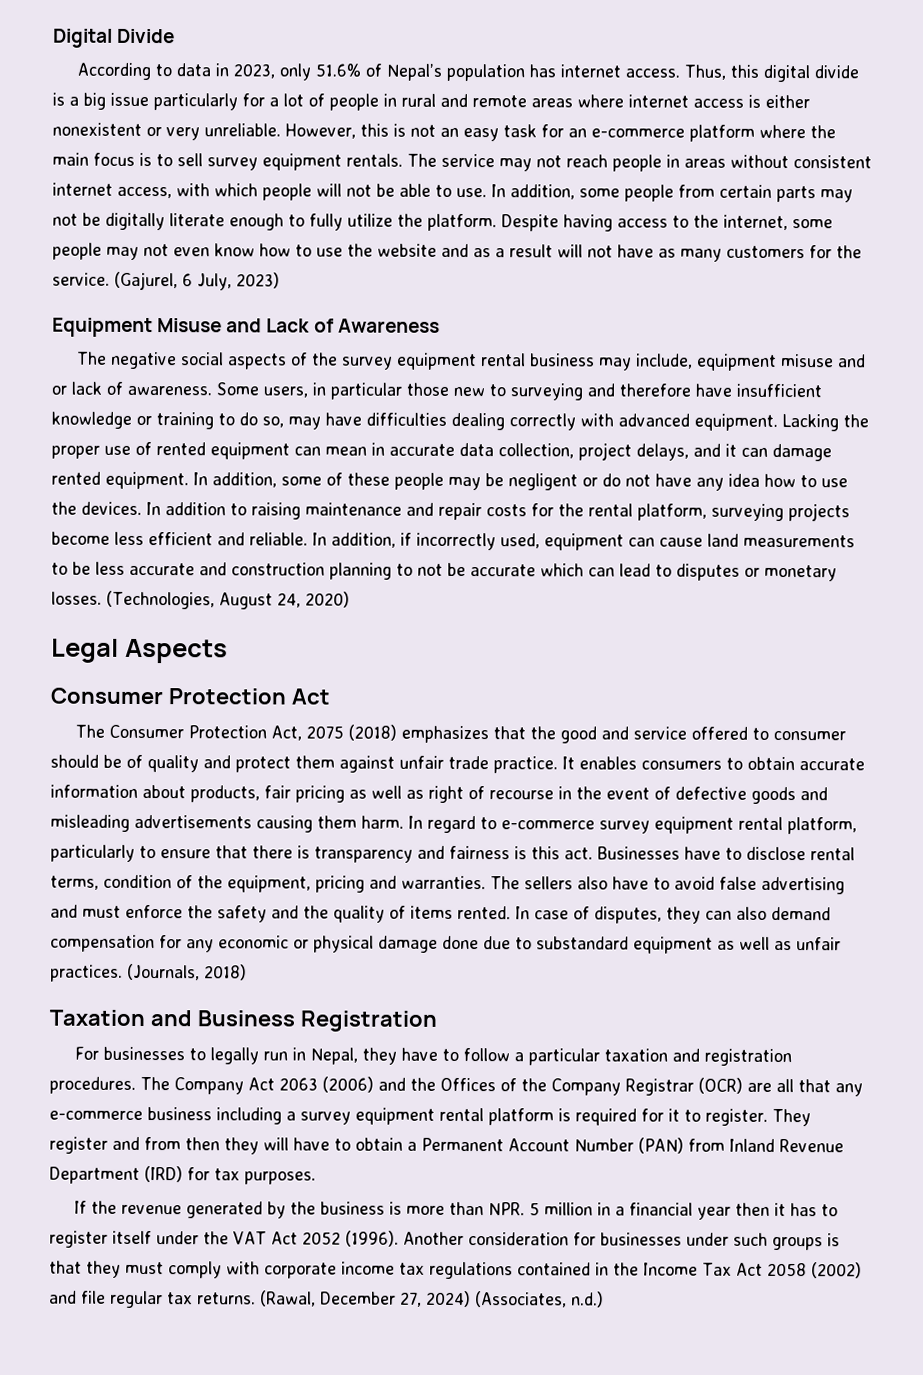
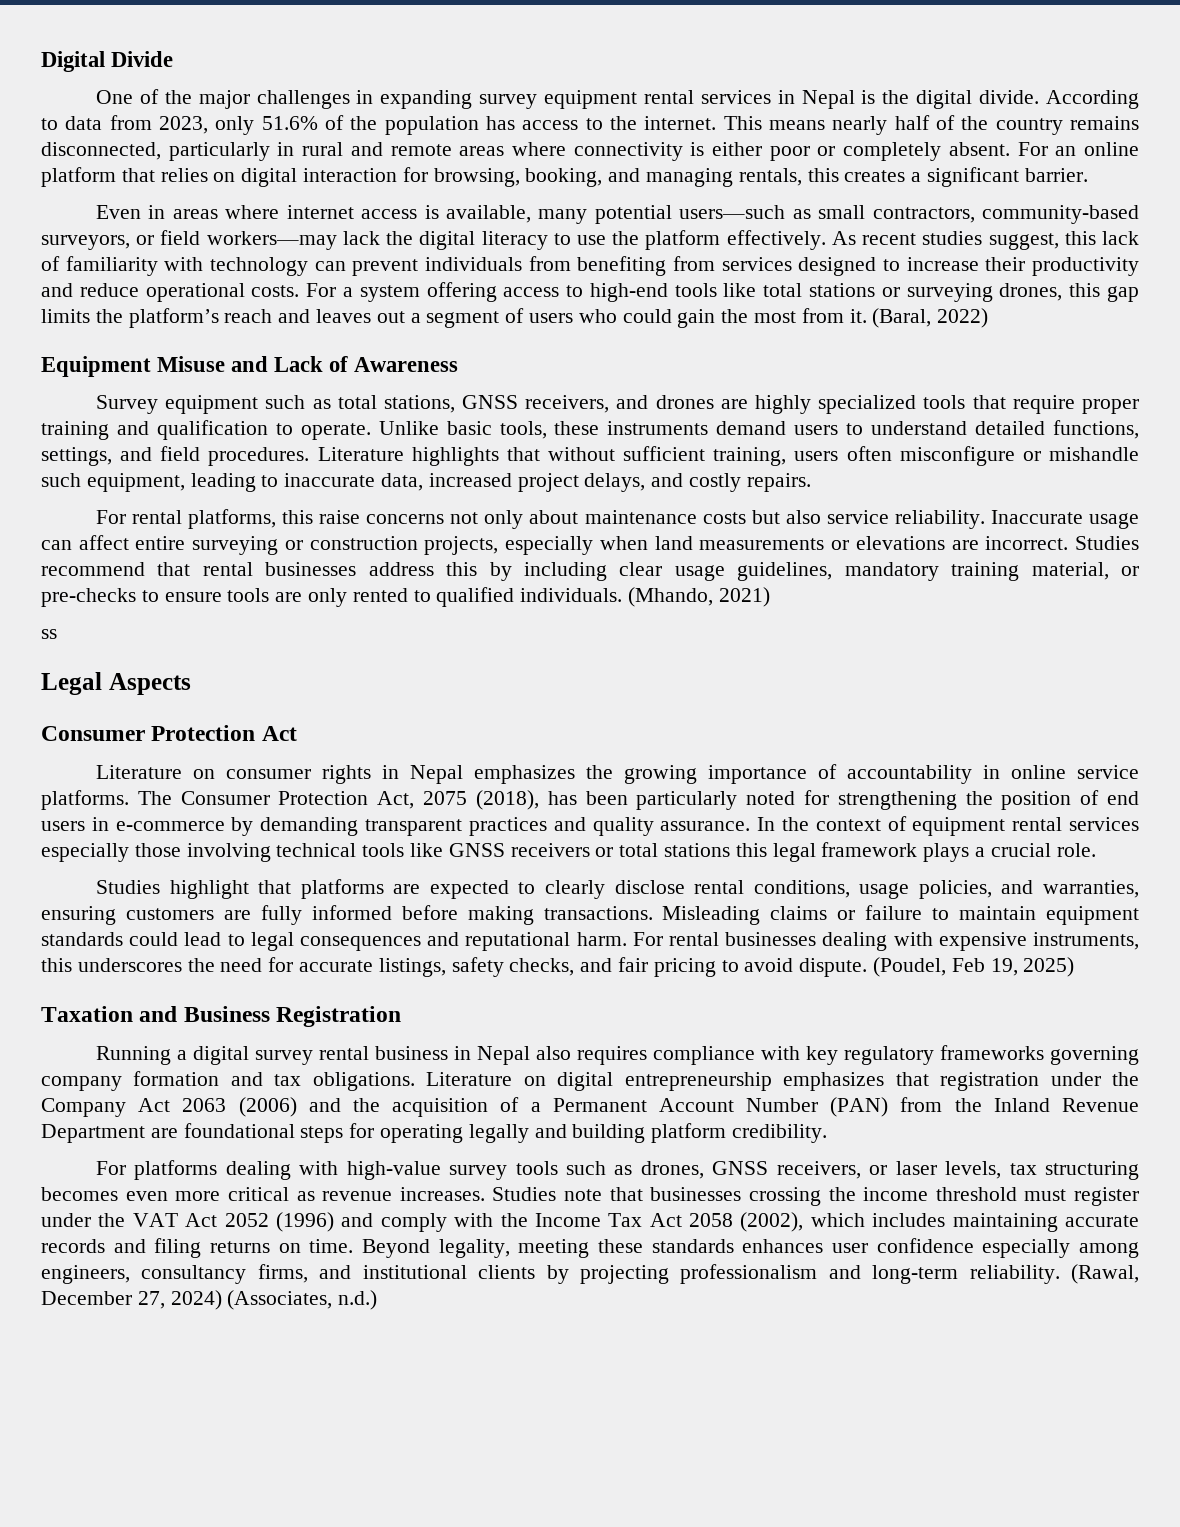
(176, 36) none -> [95,89,1040,109] One of the major challenges in expanding survey equipment rental services in Nepal is the digital divide.
[214,63,229,77] in -> [109,115,152,130] from
[385,63,442,81] Nepal’s -> [350,116,378,130] the
[559,64,859,83] [52,92,379,111] internet access. Thus, this digital divide is a big issue particularly for a lot of people -> [522,115,1140,135] [41,142,270,161] access to the internet. This means nearly half of the country remains disconnected, particularly
[628,94,810,109] [52,122,836,142] [52,152,872,172] [52,182,853,203] [52,212,833,232] [52,242,862,262] [52,271,280,291] internet access is either nonexistent or very unreliable. However, this is not an easy task for an e-commerce platform where the main focus is to sell survey equipment rentals. The service may not reach people in areas without consistent internet access, with which people will not be able to use. In addition, some people from certain parts may not be digitally literate enough to fully utilize the platform. Despite having access to the internet, some people may not even know how to use the website and as a result will not have as many customers for the service. (Gajurel, 6 July, 2023) -> [573,142,1140,161] [41,167,1088,187] [95,205,1140,224] [41,230,1139,250] [41,256,1139,276] [41,282,1139,302] [41,308,989,328] connectivity is either poor or completely absent. For an online platform that relies on digital interaction for browsing, booking, and managing rentals, this creates a significant barrier. // Even in areas where internet access is available, many potential users—such as small contractors, community-based surveyors, or field workers—may lack the digital literacy to use the platform effectively. As recent studies suggest, this lack of familiarity with technology can prevent individuals from benefiting from services designed to increase their productivity and reduce operational costs. For a system offering access to high-end tools like total stations or surveying drones, this gap limits the platform’s reach and leaves out a segment of users who could gain the most from it. (Baral, 2022)
[76,351,866,371] [51,381,822,401] [51,411,869,432] [51,441,832,462] [51,471,848,491] [51,501,850,522] [51,531,855,551] [51,561,837,582] [51,590,350,610] The negative social aspects of the survey equipment rental business may include, equipment misuse and or lack of awareness. Some users, in particular those new to surveying and therefore have insufficient knowledge or training to do so, may have difficulties dealing correctly with advanced equipment. Lacking the proper use of rented equipment can mean in accurate data collection, project delays, and it can damage rented equipment. In addition, some of these people may be negligent or do not have any idea how to use the devices. In addition to raising maintenance and repair costs for the rental platform, surveying projects become less efficient and reliable. In addition, if incorrectly used, equipment can cause land measurements to be less accurate and construction planning to not be accurate which can lead to disputes or monetary losses. (Technologies, August 24, 2020) -> [95,395,1140,414] [41,420,1139,440] [41,446,1139,466] [41,473,811,492] [95,509,1139,529] [41,535,1140,555] [41,562,1139,581] [41,587,770,607] [41,629,57,639] Survey equipment such as total stations, GNSS receivers, and drones are highly specialized tools that require proper training and qualification to operate. Unlike basic tools, these instruments demand users to understand detailed functions, settings, and field procedures. Literature highlights that without sufficient training, users often misconfigure or mishandle such equipment, leading to inaccurate data, increased project delays, and costly repairs. // For rental platforms, this raise concerns not only about maintenance costs but also service reliability. Inaccurate usage can affect entire surveying or construction projects, especially when land measurements or elevations are incorrect. Studies recommend that rental businesses address this by including clear usage guidelines, mandatory training material, or pre-checks to ensure tools are only rented to qualified individuals. (Mhando, 2021) // ss
(330, 696) none -> [95,764,1140,784] [41,790,129,810] Literature on consumer rights in Nepal emphasizes the growing importance of accountability in online service platforms.
[347,724,846,744] [50,754,865,774] [50,784,828,805] [50,814,857,835] [50,844,855,863] [50,874,845,895] [50,904,831,924] [50,934,841,954] [50,963,247,982] [49,1009,437,1032] [73,1046,792,1067] [49,1076,170,1094] (2018) emphasizes that the good and service offered to consumer should be of quality and protect them against unfair trade practice. It enables consumers to obtain accurate information about products, fair pricing as well as right of recourse in the event of defective goods and misleading advertisements causing them harm. In regard to e-commerce survey equipment rental platform, particularly to ensure that there is transparency and fairness is this act. Businesses have to disclose rental terms, condition of the equipment, pricing and warranties. The sellers also have to avoid false advertising and must enforce the safety and the quality of items rented. In case of disputes, they can also demand compensation for any economic or physical damage done due to substandard equipment as well as unfair practices. (Journals, 2018) // Taxation and Business Registration // For businesses to legally run in Nepal, they have to follow a particular taxation and registration procedures. The -> [475,790,1139,810] [41,816,1139,836] [41,842,1096,862] [95,879,1139,899] [41,905,1140,925] [41,932,1140,951] [41,957,1075,977] [41,1006,402,1027] [95,1045,1139,1065] [41,1071,1139,1091] (2018), has been particularly noted for strengthening the position of end users in e-commerce by demanding transparent practices and quality assurance. In the context of equipment rental services especially those involving technical tools like GNSS receivers or total stations this legal framework plays a crucial role. // Studies highlight that platforms are expected to clearly disclose rental conditions, usage policies, and warranties, ensuring customers are fully informed before making transactions. Misleading claims or failure to maintain equipment standards could lead to legal consequences and reputational harm. For rental businesses dealing with expensive instruments, this underscores the need for accurate listings, safety checks, and fair pricing to avoid dispute. (Poudel, Feb 19, 2025) // Taxation and Business Registration // Running a digital survey rental business in Nepal also requires compliance with key regulatory frameworks governing company formation and tax obligations. Literature on digital entrepreneurship emphasizes that registration under the
[440,1077,863,1097] [49,1107,811,1127] [49,1136,403,1155] Offices of the Company Registrar (OCR) are all that any e-commerce business including a survey equipment rental platform is required for it to register. They register and from then they will have to obtain -> [392,1097,520,1117] acquisition of
(725, 1145) none -> [954,1098,982,1112] the
[144,1166,316,1185] [73,1200,838,1220] [49,1230,152,1248] (IRD) for tax purposes. // If the revenue generated by the business is more than NPR. 5 million in a financial year then it has to register itself -> [150,1123,828,1143] [95,1160,1139,1180] [41,1187,1139,1206] are foundational steps for operating legally and building platform credibility. // For platforms dealing with high-value survey tools such as drones, GNSS receivers, or laser levels, tax structuring becomes even more critical as revenue increases. Studies note that businesses crossing the income threshold must register
[344,1230,840,1251] [49,1260,609,1280] (1996). Another consideration for businesses under such groups is that they must comply with corporate income tax regulations contained in -> [275,1212,494,1232] (1996) and comply with
[810,1262,862,1279] [49,1290,256,1309] (2002) and file regular tax returns. -> [740,1212,1140,1232] [41,1238,1139,1258] [41,1264,1060,1284] (2002), which includes maintaining accurate records and filing returns on time. Beyond legality, meeting these standards enhances user confidence especially among engineers, consultancy firms, and institutional clients by projecting professionalism and long-term reliability.

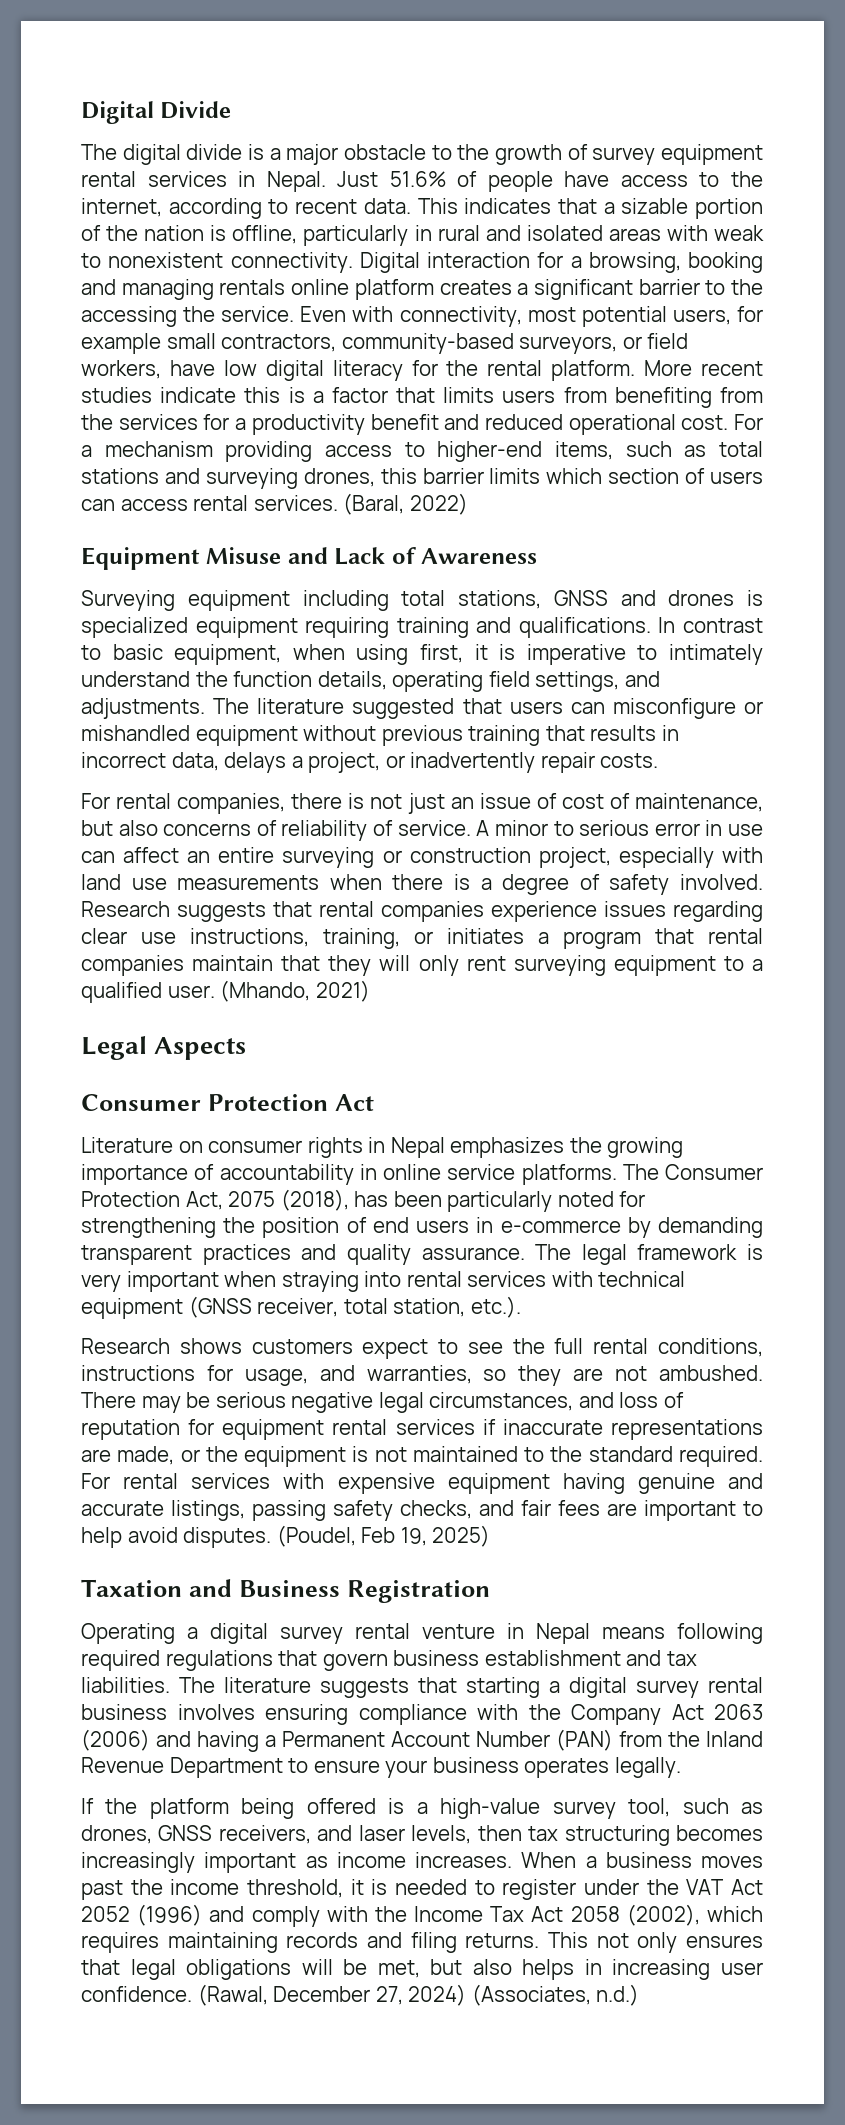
[95,89,473,109] One of the major challenges in expanding -> [81,144,588,165] The digital divide is a major obstacle to the growth of
[801,90,1139,109] [41,115,1140,135] [41,142,1140,161] [41,167,1088,187] [95,205,811,224] Nepal is the digital divide. According to data from 2023, only 51.6% of the population has access to the internet. This means nearly half of the country remains disconnected, particularly in rural and remote areas where connectivity is either poor or completely absent. For an online platform that relies on digital interaction for browsing, booking, and managing rentals, this creates a significant barrier. // Even in areas where internet access is available, many potential users—such as -> [266,171,763,192] [81,198,763,219] [81,225,765,246] [81,252,763,273] [81,279,763,300] [81,306,764,327] [81,333,161,354] Nepal. Just 51.6% of people have access to the internet, according to recent data. This indicates that a sizable portion of the nation is offline, particularly in rural and isolated areas with weak to nonexistent connectivity. Digital interaction for a browsing, booking and managing rentals online platform creates a significant barrier to the accessing the service. Even with connectivity, most potential users, for example
[206,230,1139,250] [41,256,1139,276] [41,282,900,302] workers—may lack the digital literacy to use the platform effectively. As recent studies suggest, this lack of familiarity with technology can prevent individuals from benefiting from services designed to increase their productivity and reduce operational costs. For a system offering access to high-end tools like total stations or -> [81,360,763,381] [81,387,763,408] [81,414,763,435] [81,441,763,462] [81,468,200,484] workers, have low digital literacy for the rental platform. More recent studies indicate this is a factor that limits users from benefiting from the services for a productivity benefit and reduced operational cost. For a mechanism providing access to higher-end items, such as total stations and
[1107,286,1139,302] [41,308,867,328] gap limits the platform’s reach and leaves out a segment of users who could gain the most from it. -> [422,468,763,484] [81,495,338,511] barrier limits which section of users can access rental services.
[95,395,331,414] Survey equipment such as -> [81,590,389,611] Surveying equipment including
[525,395,610,413] receivers, -> (608, 598) none
[720,395,1140,414] [41,420,1139,440] [41,446,1139,466] [41,473,811,492] [95,509,1139,529] are highly specialized tools that require proper training and qualification to operate. Unlike basic tools, these instruments demand users to understand detailed functions, settings, and field procedures. Literature highlights that without sufficient training, users often misconfigure or mishandle such equipment, leading to inaccurate data, increased project delays, and costly repairs. // For rental platforms, this raise concerns not only about maintenance costs but also service reliability. Inaccurate usage -> [747,590,763,606] [81,617,763,638] [81,644,764,665] [81,671,660,692] [81,698,763,719] [81,725,679,746] [81,752,659,773] [81,793,763,814] [81,820,764,841] is specialized equipment requiring training and qualifications. In contrast to basic equipment, when using first, it is imperative to intimately understand the function details, operating field settings, and adjustments. The literature suggested that users can misconfigure or mishandled equipment without previous training that results in incorrect data, delays a project, or inadvertently repair costs. // For rental companies, there is not just an issue of cost of maintenance, but also concerns of reliability of service. A minor to serious error in use
(129, 542) none -> [187,851,211,863] an
[424,536,1140,555] [41,562,1139,581] [41,587,623,607] projects, especially when land measurements or elevations are incorrect. Studies recommend that rental businesses address this by including clear usage guidelines, mandatory training material, or pre-checks to ensure tools are only rented to qualified individuals. -> [538,847,763,868] [81,874,764,895] [81,901,763,922] [81,928,763,949] [81,955,764,976] [81,982,215,1003] project, especially with land use measurements when there is a degree of safety involved. Research suggests that rental companies experience issues regarding clear use instructions, training, or initiates a program that rental companies maintain that they will only rent surveying equipment to a qualified user.
[41,629,57,639] // ss -> (370, 991) none
[757,816,1139,836] [41,842,1096,862] [95,879,1139,899] [41,905,1140,925] [41,932,1140,951] [41,957,294,972] In the context of equipment rental services especially those involving technical tools like GNSS receivers or total stations this legal framework plays a crucial role. // Studies highlight that platforms are expected to clearly disclose rental conditions, usage policies, and warranties, ensuring customers are fully informed before making transactions. Misleading claims or failure to maintain equipment standards could lead to legal consequences and reputational harm. For rental businesses dealing with expensive instruments, this underscores the need for -> [535,1244,763,1265] [81,1271,686,1292] [81,1296,521,1319] [81,1338,763,1359] [81,1365,764,1386] [81,1392,684,1413] [81,1419,763,1440] [81,1446,763,1467] [81,1473,763,1494] The legal framework is very important when straying into rental services with technical equipment (GNSS receiver, total station, etc.). // Research shows customers expect to see the full rental conditions, instructions for usage, and warranties, so they are not ambushed. There may be serious negative legal circumstances, and loss of reputation for equipment rental services if inaccurate representations are made, or the equipment is not maintained to the standard required. For rental services with expensive equipment having genuine and
(446, 967) none -> [252,1500,326,1521] passing
[653,958,868,977] pricing to avoid dispute. -> [558,1500,763,1521] [81,1527,272,1548] fees are important to help avoid disputes.
[95,1046,171,1065] Running -> [81,1623,763,1644] [81,1650,697,1671] [81,1677,540,1698] Operating a digital survey rental venture in Nepal means following required regulations that govern business establishment and tax liabilities. The literature suggests that starting
[453,1045,1139,1065] [41,1071,1101,1091] in Nepal also requires compliance with key regulatory frameworks governing company formation and tax obligations. Literature on digital entrepreneurship emphasizes that registration under -> [177,1704,518,1725] involves ensuring compliance with
[352,1097,520,1117] the acquisition of -> [197,1731,259,1752] having
[150,1123,828,1143] [95,1160,339,1180] are foundational steps for operating legally and building platform credibility. // For platforms dealing with -> [288,1757,681,1778] [81,1798,428,1819] to ensure your business operates legally. // If the platform being offered is a
[515,1161,558,1175] tools -> [628,1798,671,1817] tool,
[869,1165,888,1175] or -> [317,1825,353,1841] and
(1002, 1170) none -> [477,1825,522,1841] then
[125,1187,1067,1206] even more critical as revenue increases. Studies note that businesses crossing the income threshold must -> [81,1852,763,1873] [81,1879,495,1900] increasingly important as income increases. When a business moves past the income threshold, it is needed to
[872,1213,1140,1232] [41,1238,1139,1258] [41,1264,1060,1284] includes maintaining accurate records and filing returns on time. Beyond legality, meeting these standards enhances user confidence especially among engineers, consultancy firms, and institutional clients by projecting professionalism and long-term reliability. -> [81,1932,763,1953] [81,1959,763,1980] [81,1986,192,2002] requires maintaining records and filing returns. This not only ensures that legal obligations will be met, but also helps in increasing user confidence.

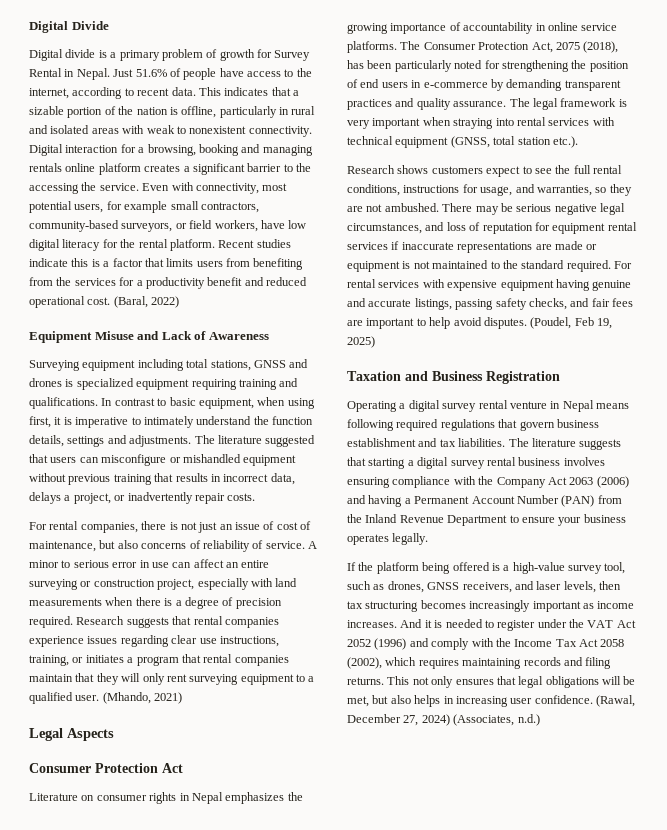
[81,144,181,165] The digital -> [29,49,63,61] Digital
[286,144,764,165] [81,171,227,187] major obstacle to the growth of survey equipment rental services -> [119,49,311,61] [29,68,62,77] primary problem of growth for Survey Rental
[644,360,763,376] More recent -> [218,240,255,248] Recent
[734,414,763,430] [81,441,763,462] [81,468,763,489] [81,495,338,511] For a mechanism providing access to higher-end items, such as total stations and surveying drones, this barrier limits which section of users can access rental services. -> (111, 301) none
[392,671,620,692] operating field settings, -> [67,436,105,447] settings
[131,878,167,890] use -> (298, 582) none
[609,874,764,895] safety involved. -> [235,598,282,609] [29,616,73,628] precision required.
[188,1296,466,1318] (GNSS receiver, total station, -> [450,136,551,148] (GNSS, total station
[117,1446,238,1465] made, or the -> [554,241,598,250] made or
[521,1852,763,1868] [81,1879,343,1900] When a business moves past the income threshold, -> [400,619,423,628] And

